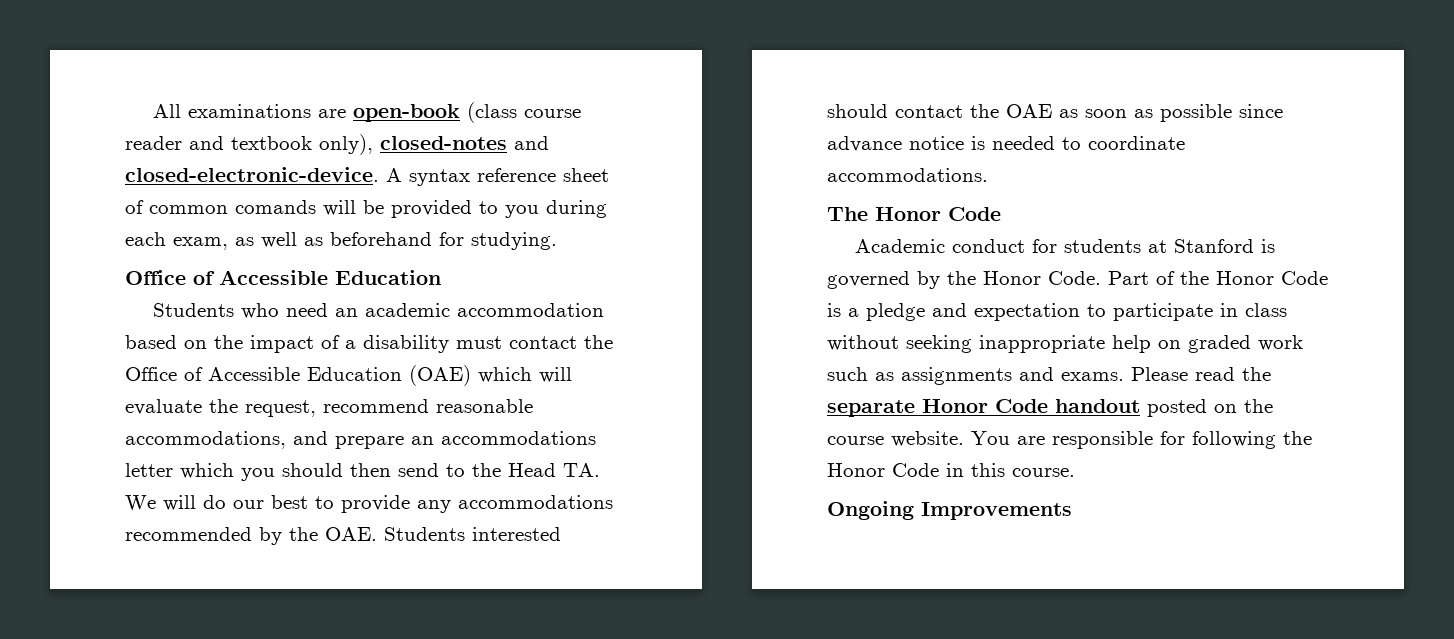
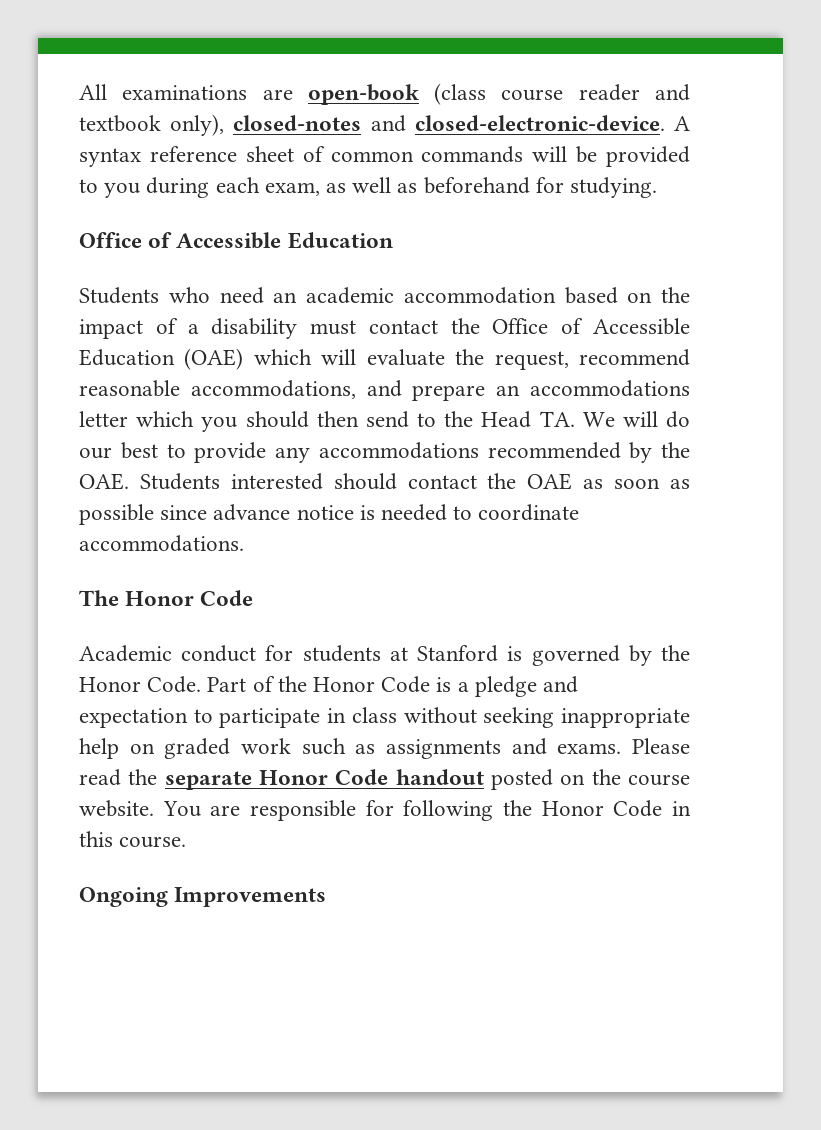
[235,200,316,214] comands -> [421,146,524,163] commands

